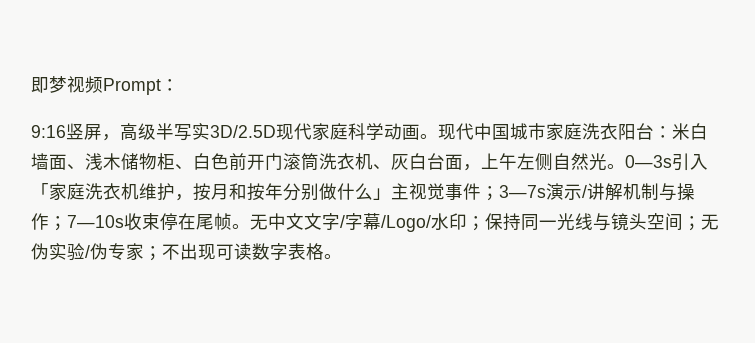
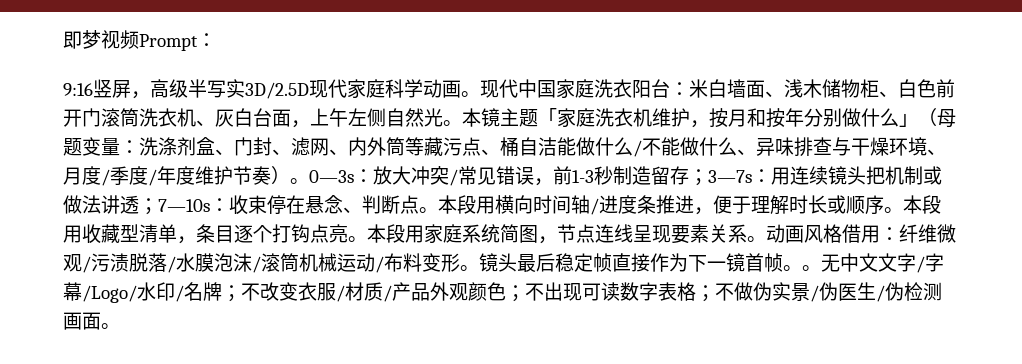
[510,123,546,140] 城市 -> (556, 89) none
[625,153,708,171] 0—3s引入 -> [462,108,538,127] 本镜主题
[391,183,695,201] [31,213,232,231] 主视觉事件；3—7s演示/讲解机制与操作；7—10s收束停在尾帧 -> [918,108,956,128] [63,137,946,157] [63,166,942,186] [63,195,941,215] [63,224,956,244] [63,253,802,273] （母题变量：洗涤剂盒、门封、滤网、内外筒等藏污点、桶自洁能做什么/不能做什么、异味排查与干燥环境、月度/季度/年度维护节奏）。0—3s：放大冲突/常见错误，前1-3秒制造留存；3—7s：用连续镜头把机制或做法讲透；7—10s：收束停在悬念、判断点。本段用横向时间轴/进度条推进，便于理解时长或顺序。本段用收藏型清单，条目逐个打钩点亮。本段用家庭系统简图，节点连线呈现要素关系。动画风格借用：纤维微观/污渍脱落/水膜泡沫/滚筒机械运动/布料变形。镜头最后稳定帧直接作为下一镜首帧。
[467,213,719,231] [31,243,144,261] ；保持同一光线与镜头空间；无伪实验/伪专家 -> [175,282,506,302] /名牌；不改变衣服/材质/产品外观颜色
(324, 251) none -> [696,282,942,302] [63,312,101,330] ；不做伪实景/伪医生/伪检测画面

